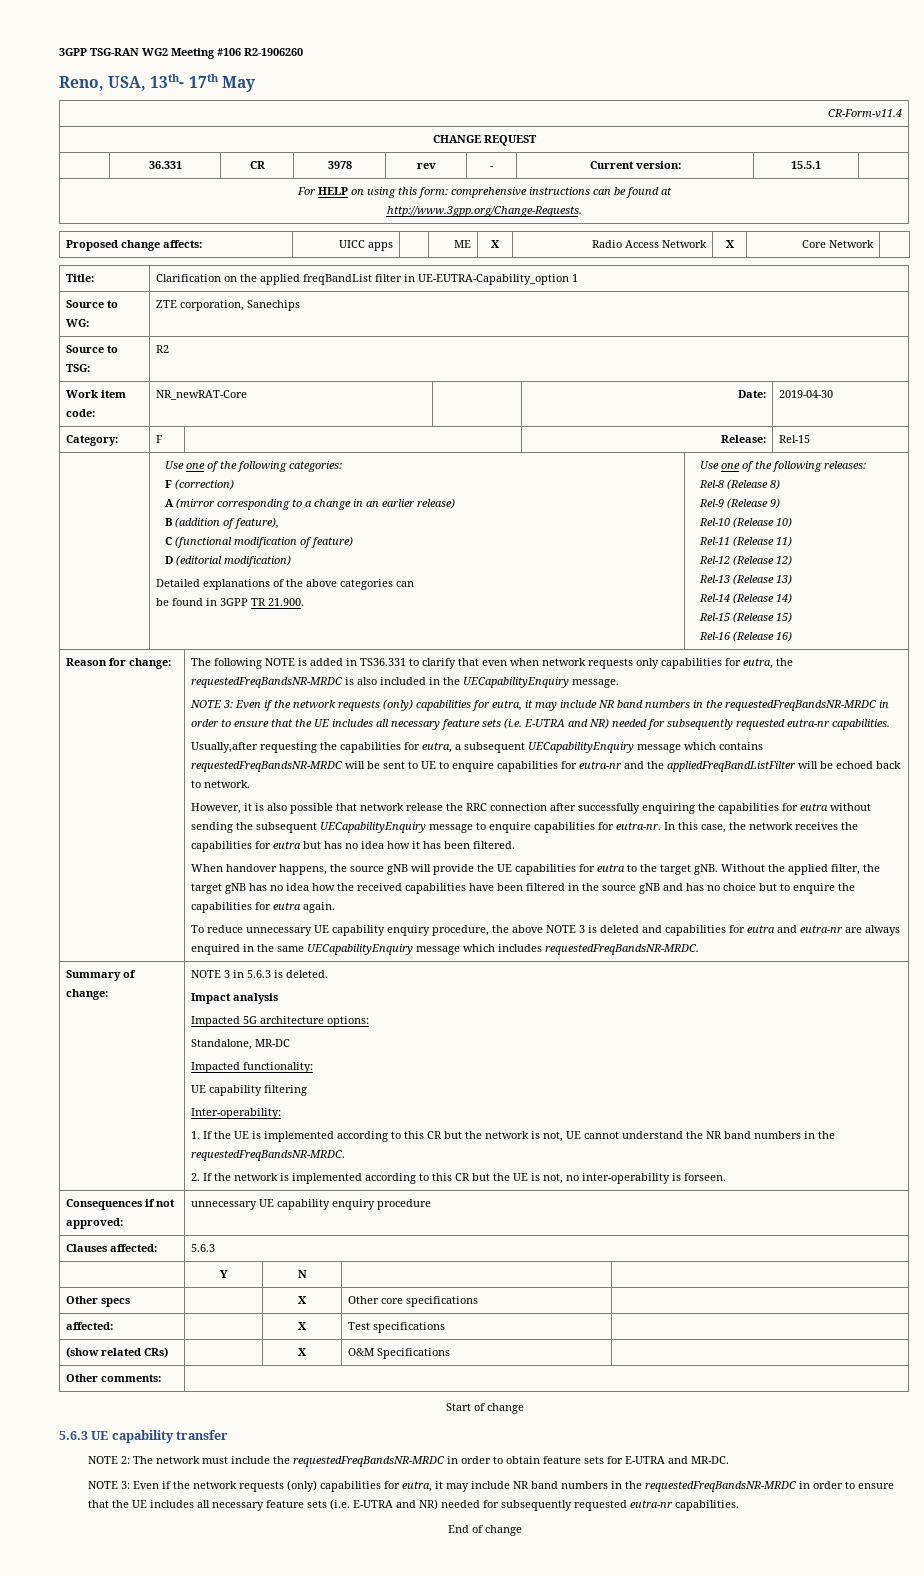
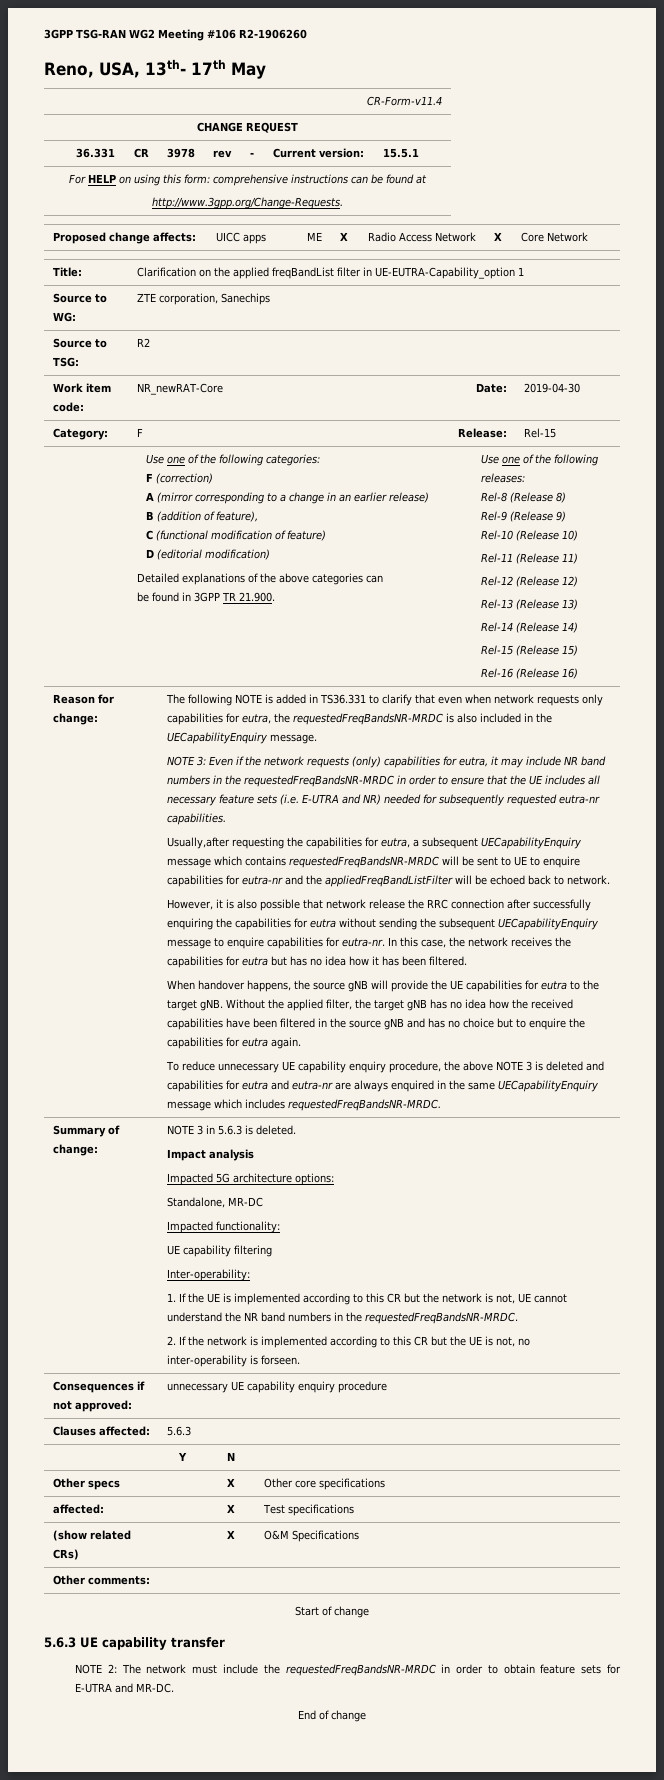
[87,1480,894,1492] [87,1499,739,1511] // NOTE 3: Even if the network requests (only) capabilities for eutra, it may include NR band numbers in the requestedFreqBandsNR-MRDC in order to ensure that the UE includes all necessary feature sets (i.e. E-UTRA and NR) needed for subsequently requested eutra-nr capabilities. -> (175, 1688) none

